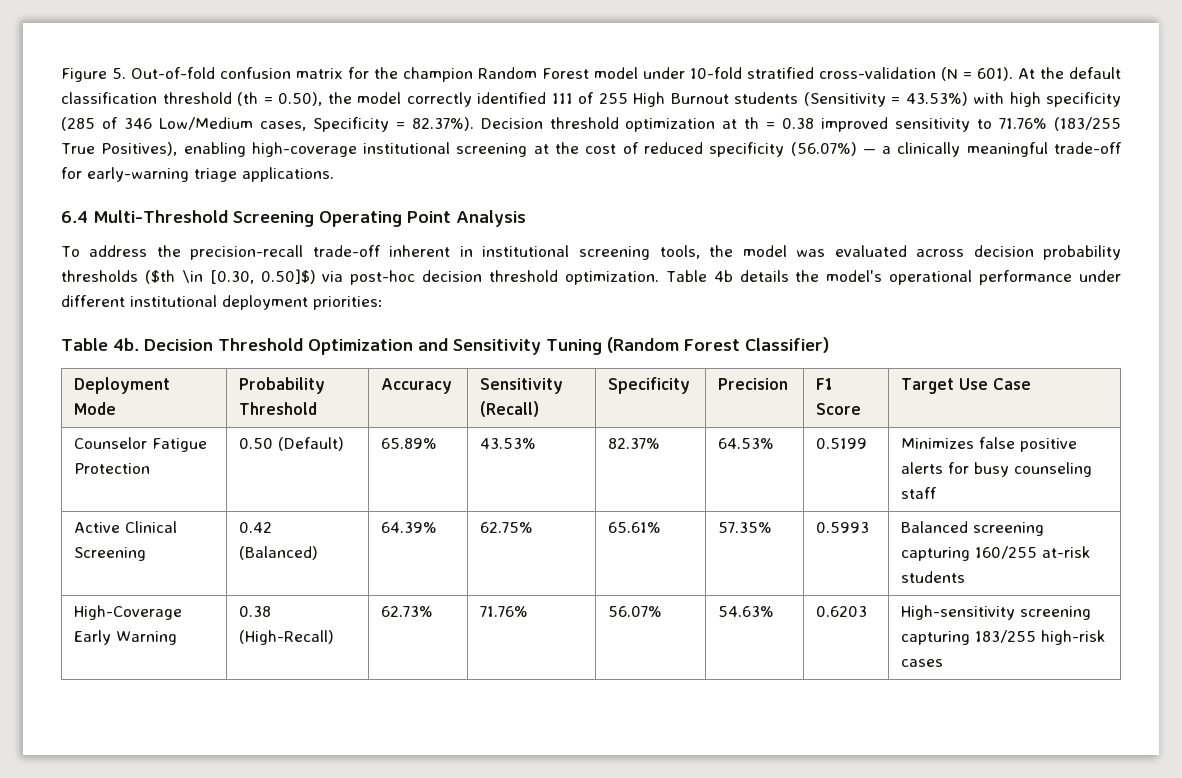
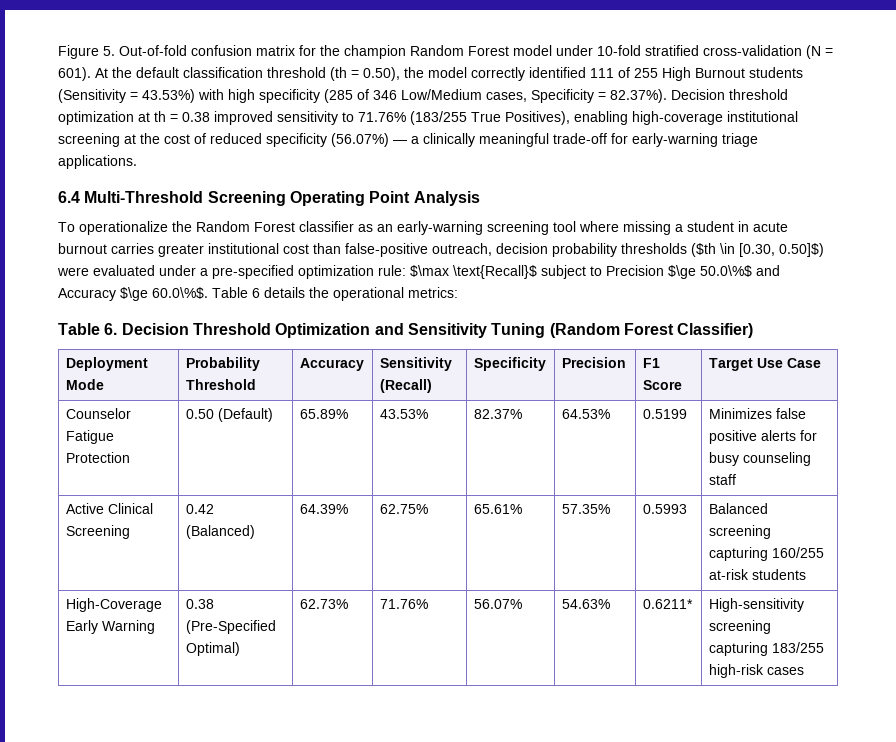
[89,245,964,260] address the precision-recall trade-off inherent in institutional screening tools, the model was evaluated across -> [79,221,788,235] [58,243,492,257] operationalize the Random Forest classifier as an early-warning screening tool where missing a student in acute burnout carries greater institutional cost than false-positive outreach,
[322,270,1121,285] [61,295,383,310] [61,338,139,351] via post-hoc decision threshold optimization. Table 4b details the model's operational performance under different institutional deployment priorities: // Table 4b. -> [57,265,780,279] [58,287,458,301] [58,323,118,335] were evaluated under a pre-specified optimization rule: $\max \text{Recall}$ subject to Precision $\ge 50.0\%$ and Accuracy $\ge 60.0\%$. Table 6 details the operational metrics: // Table 6.
[239,630,335,645] (High-Recall) -> [185,620,276,634] [185,642,240,656] (Pre-Specified Optimal)
[816,606,868,617] 0.6203 -> [642,599,693,609] 0.6211*

